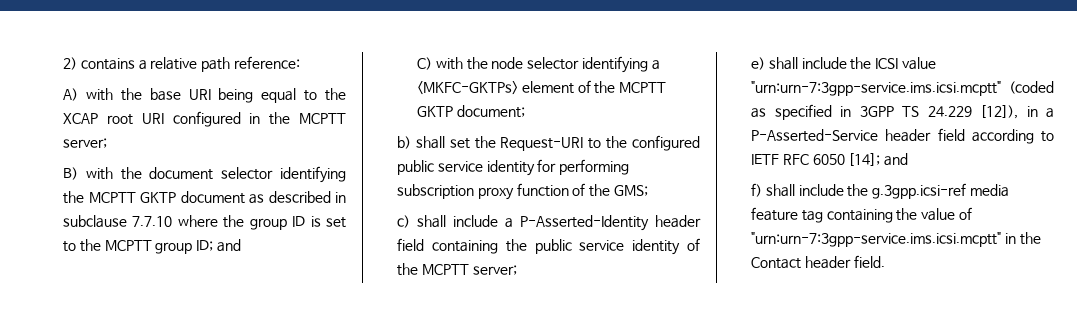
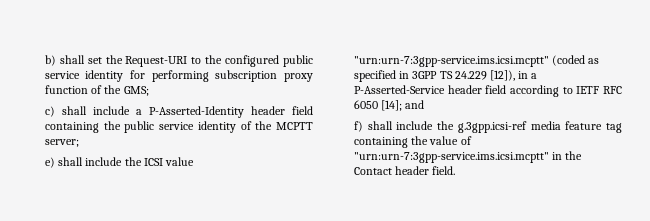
[63,56,300,72] [63,88,346,103] [63,111,346,127] [63,138,108,148] [63,166,347,183] [63,191,347,204] [63,215,346,230] [63,239,241,254] [417,56,660,73] [417,80,667,95] [417,105,525,118] 2) contains a relative path reference: // A) with the base URI being equal to the XCAP root URI configured in the MCPTT server; // B) with the document selector identifying the MCPTT GKTP document as described in subclause 7.7.10 where the group ID is set to the MCPTT group ID; and // C) with the node selector identifying a <MKFC-GKTPs> element of the MCPTT GKTP document; // -> (44, 60) none

